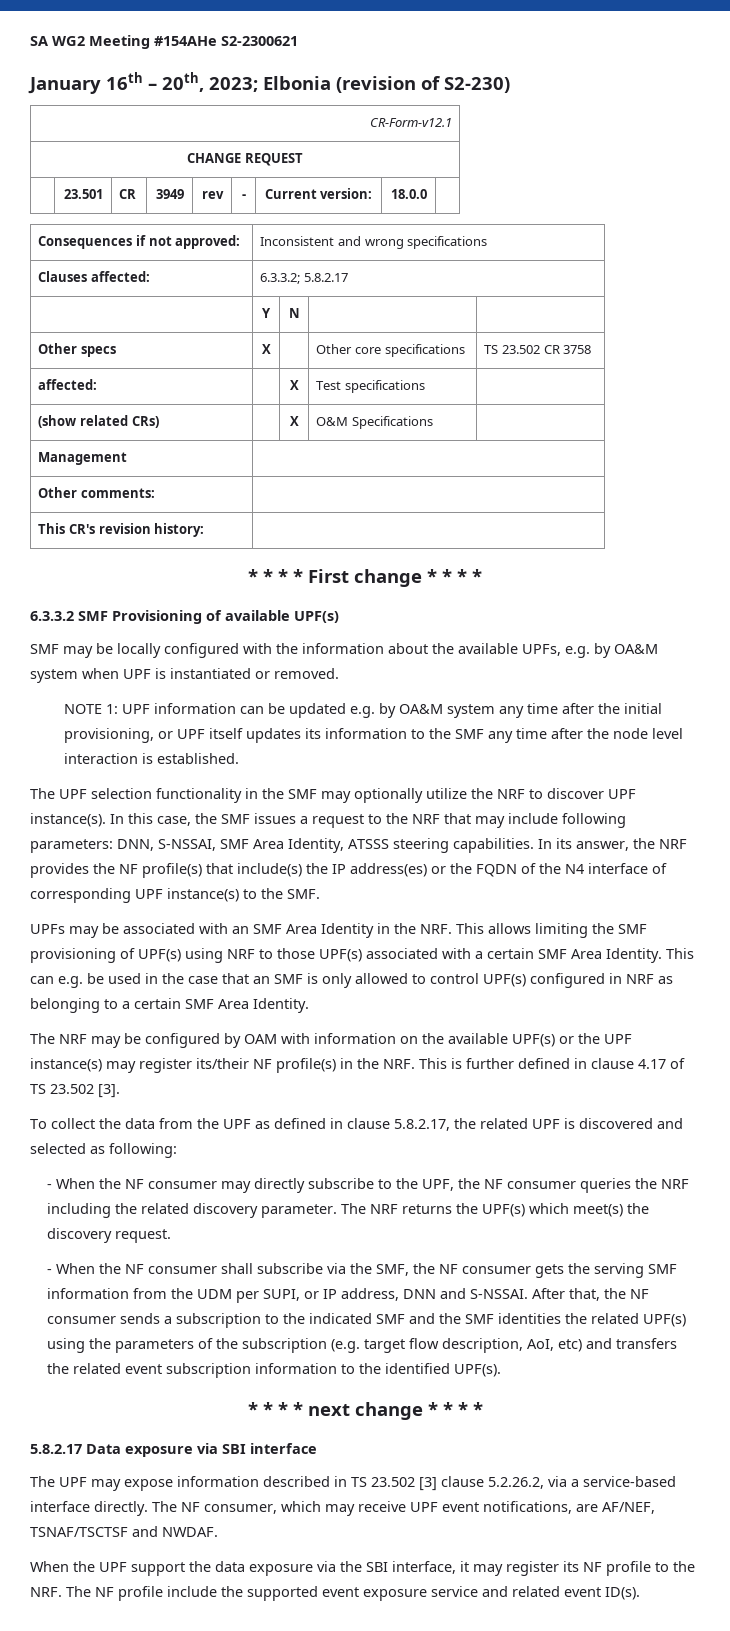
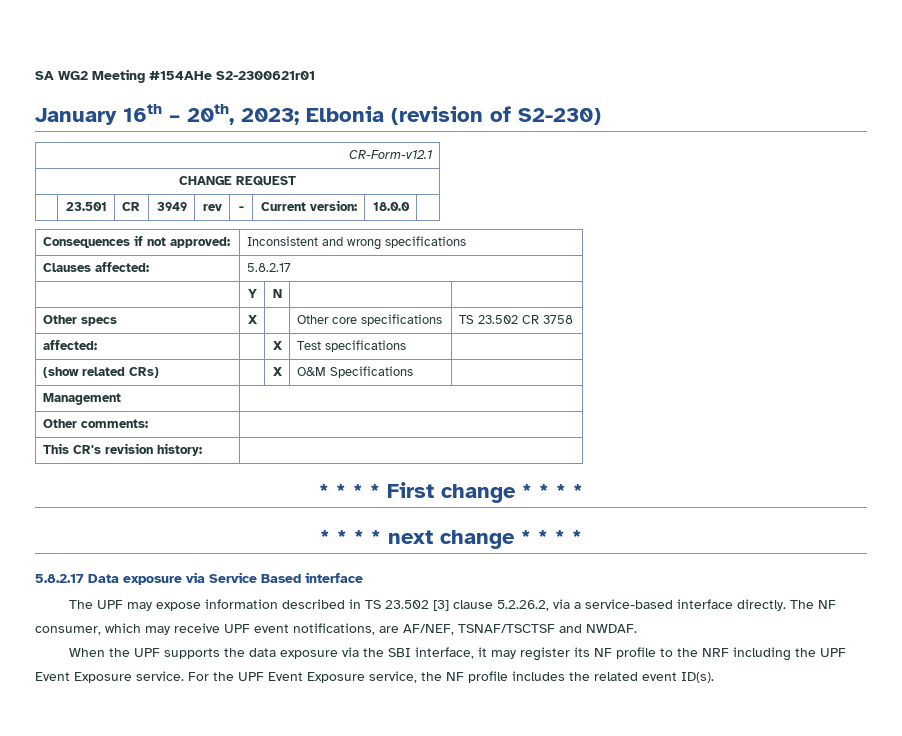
[221,36,298,46] S2-2300621 -> [216,71,315,80] S2-2300621r01
[260,273,301,284] 6.3.3.2; -> (149, 267) none
[30,610,339,624] [30,643,658,658] [30,668,339,683] [64,703,663,718] [64,728,684,743] [64,753,240,764] [30,788,636,803] [30,813,626,828] [30,838,687,853] [30,863,667,878] [30,888,320,903] [30,923,647,938] [30,948,694,963] [30,973,673,988] [30,998,309,1013] [30,1033,632,1048] [30,1058,685,1073] [30,1084,120,1098] [30,1118,683,1131] [30,1143,177,1158] [47,1178,690,1193] [47,1203,650,1218] [47,1228,172,1243] [47,1263,678,1278] [47,1288,650,1303] [47,1313,687,1328] [47,1338,678,1353] [47,1363,502,1378] // 6.3.3.2 SMF Provisioning of available UPF(s) // SMF may be locally configured with the information about the available UPFs, e.g. by OA&M system when UPF is instantiated or removed. // NOTE 1: UPF information can be updated e.g. by OA&M system any time after the initial provisioning, or UPF itself updates its information to the SMF any time after the node level interaction is established. // The UPF selection functionality in the SMF may optionally utilize the NRF to discover UPF instance(s). In this case, the SMF issues a request to the NRF that may include following parameters: DNN, S-NSSAI, SMF Area Identity, ATSSS steering capabilities. In its answer, the NRF provides the NF profile(s) that include(s) the IP address(es) or the FQDN of the N4 interface of corresponding UPF instance(s) to the SMF. // UPFs may be associated with an SMF Area Identity in the NRF. This allows limiting the SMF provisioning of UPF(s) using NRF to those UPF(s) associated with a certain SMF Area Identity. This can e.g. be used in the case that an SMF is only allowed to control UPF(s) configured in NRF as belonging to a certain SMF Area Identity. // The NRF may be configured by OAM with information on the available UPF(s) or the UPF instance(s) may register its/their NF profile(s) in the NRF. This is further defined in clause 4.17 of TS 23.502 [3]. // To collect the data from the UPF as defined in clause 5.8.2.17, the related UPF is discovered and selected as following: // - When the NF consumer may directly subscribe to the UPF, the NF consumer queries the NRF including the related discovery parameter. The NRF returns the UPF(s) which meet(s) the discovery request. // - When the NF consumer shall subscribe via the SMF, the NF consumer gets the serving SMF information from the UDM per SUPI, or IP address, DNN and S-NSSAI. After that, the NF consumer sends a subscription to the indicated SMF and the SMF identities the related UPF(s) using the parameters of the subscription (e.g. target flow description, AoI, etc) and transfers the related event subscription information to the identified UPF(s). -> (583, 491) none
[222,1444,246,1454] SBI -> [209,572,301,583] Service Based
[131,1562,185,1576] support -> [164,648,221,659] supports
[30,1586,508,1601] NRF. The NF profile include the supported event exposure service and -> [702,647,847,661] [35,671,590,683] NRF including the UPF Event Exposure service. For the UPF Event Exposure service, the NF profile includes the

